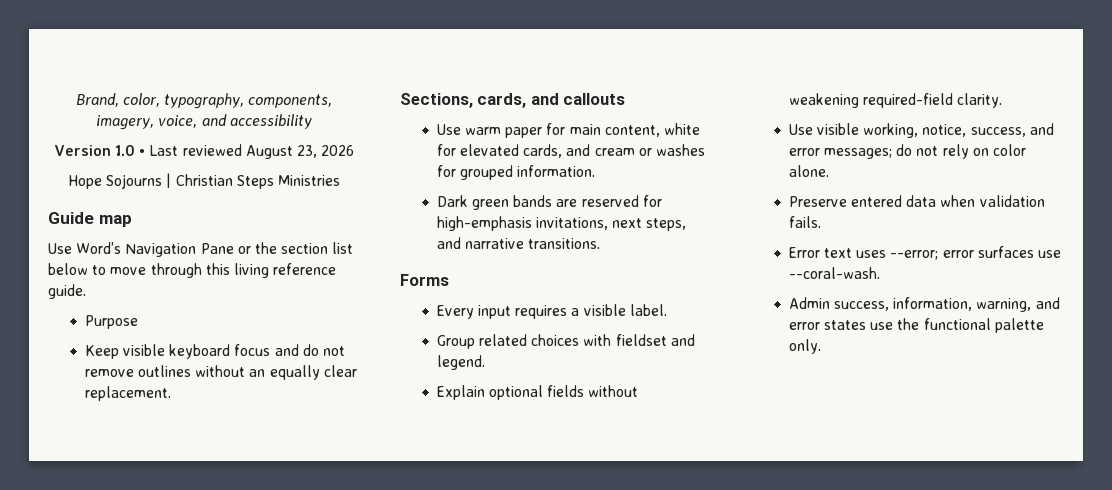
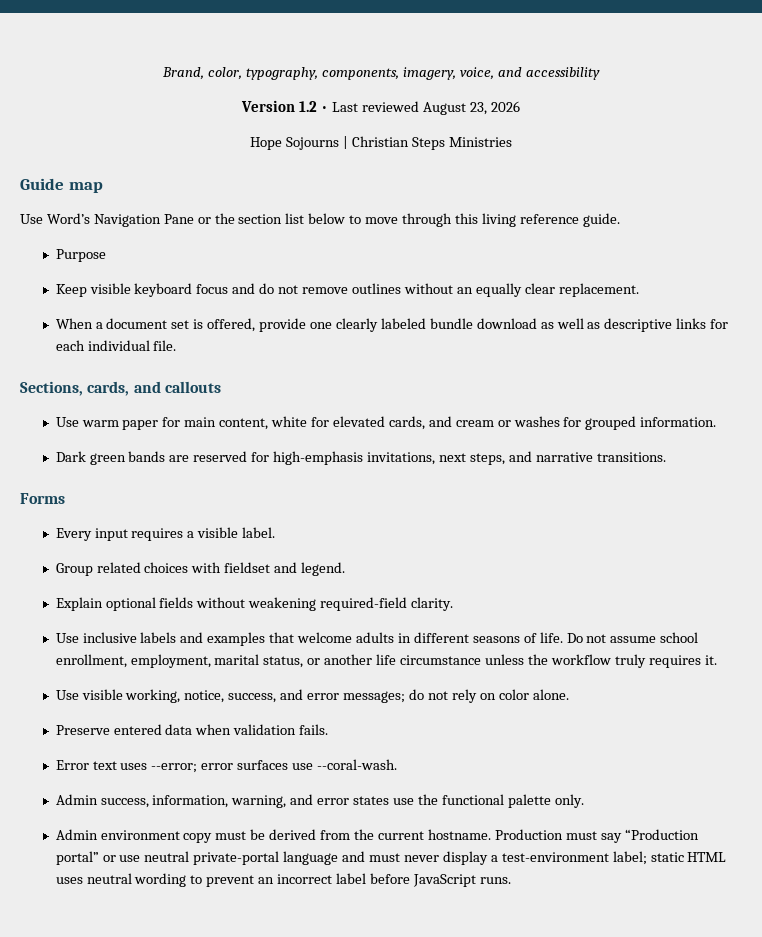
[115,145,136,156] 1.0 -> [299,101,318,112] 1.2
(171, 393) none -> [55,318,729,332] [55,340,177,351] // When a document set is offered, provide one clearly labeled bundle download as well as descriptive links for each individual file.
(1003, 100) none -> [55,632,699,646] [55,654,717,668] // Use inclusive labels and examples that welcome adults in different seasons of life. Do not assume school enrollment, employment, marital status, or another life circumstance unless the workflow truly requires it.
(821, 346) none -> [55,829,699,843] [55,851,727,865] [55,873,511,887] // Admin environment copy must be derived from the current hostname. Production must say “Production portal” or use neutral private-portal language and must never display a test-environment label; static HTML uses neutral wording to prevent an incorrect label before JavaScript runs.

